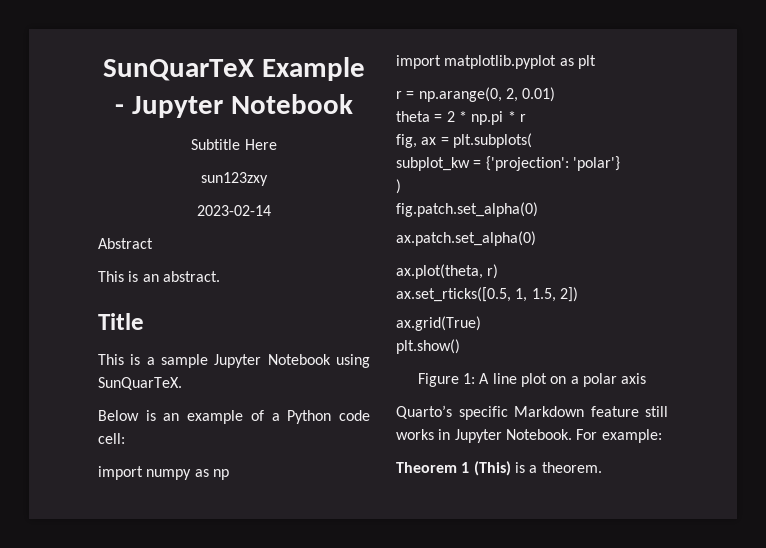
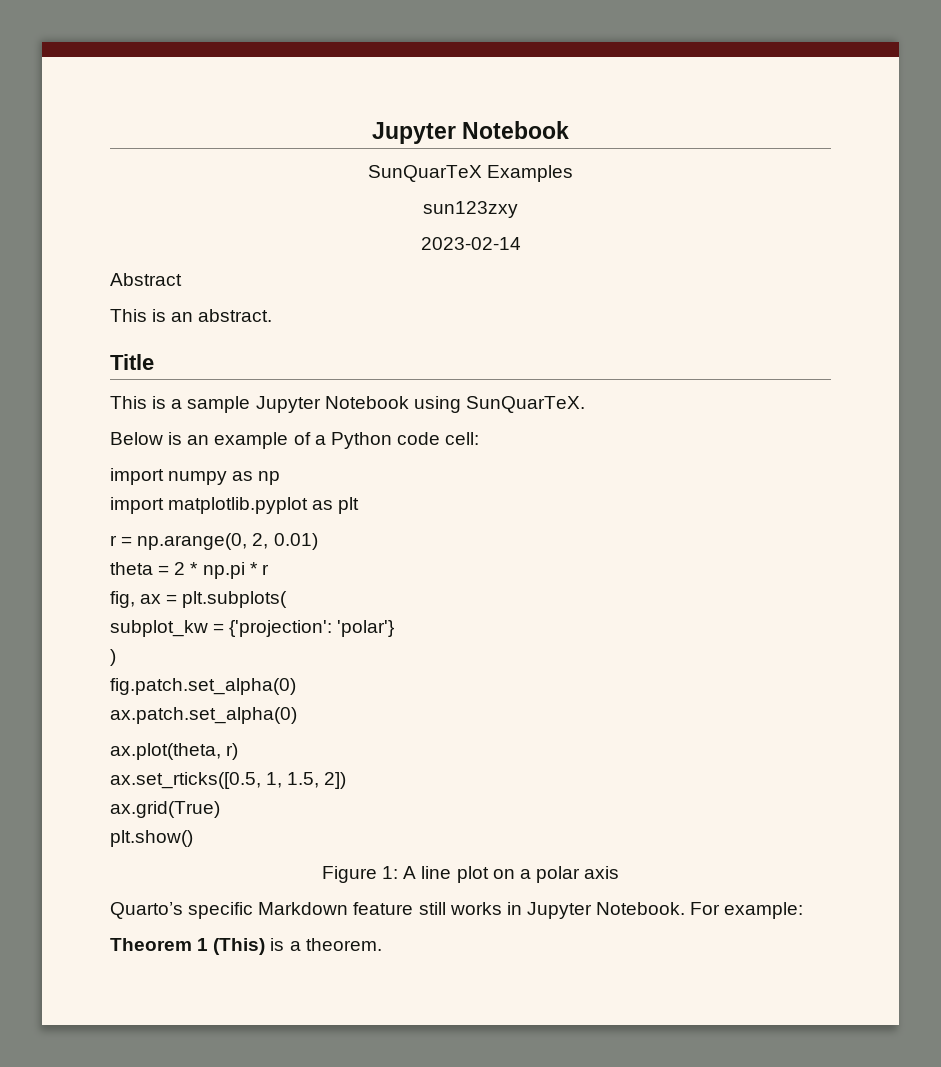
[103,57,365,81] [115,104,125,114] SunQuarTeX Example - -> (371, 133) none
[191,139,277,150] Subtitle Here -> [367,165,574,182] SunQuarTeX Examples

